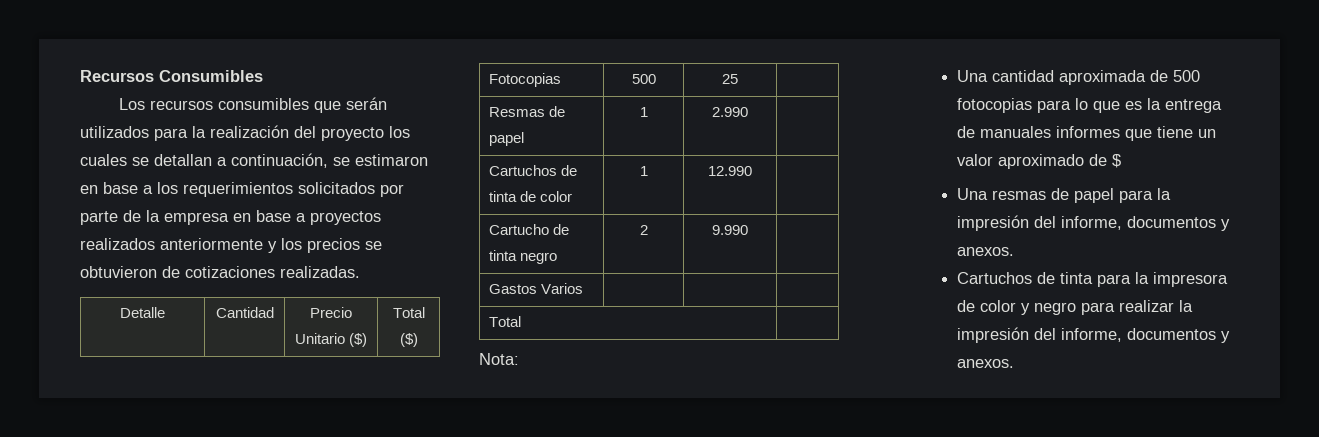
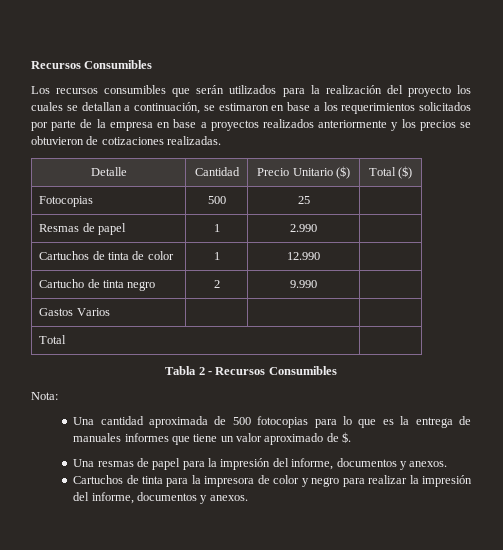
(522, 321) none -> [165,366,337,375] // Tabla 2 - Recursos Consumibles
[1111,154,1121,168] $ -> [342,432,352,443] $.

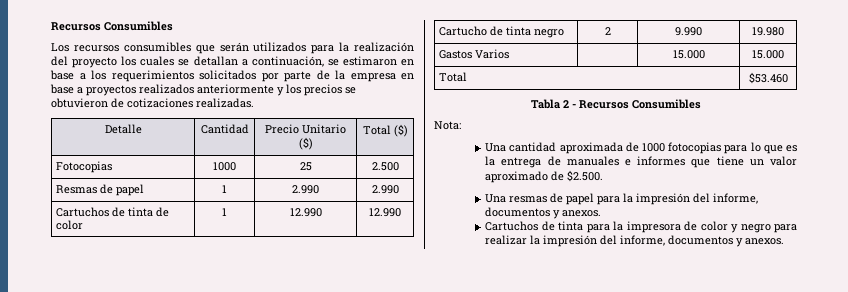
[207,196,226,204] 500 -> [213,162,236,171] 1000
(310, 200) none -> [371,162,399,171] 2.500
(317, 228) none -> [371,185,399,194] 2.990
(320, 256) none -> [369,208,401,217] 12.990
(317, 284) none -> [752,27,784,36] 19.980
(110, 312) | -> [672,50,705,59] [752,50,784,59] 15.000 | 15.000
(67, 339) none -> [748,72,788,84] $53.460
[232,417,251,425] 500 -> [641,143,665,152] 1000
(122, 437) none -> [624,159,631,166] e
[342,432,352,443] $. -> [567,170,604,182] $2.500.

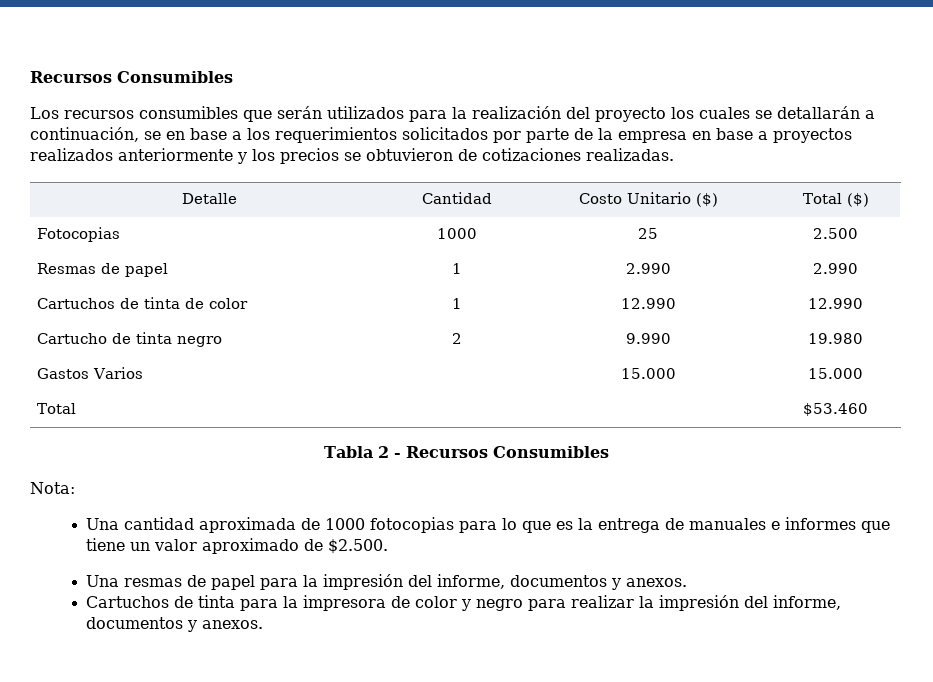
[193,56,238,66] detallan -> [777,106,860,119] detallarán
[342,56,397,66] estimaron -> (161, 135) none
[265,124,299,134] Precio -> [578,193,622,204] Costo

